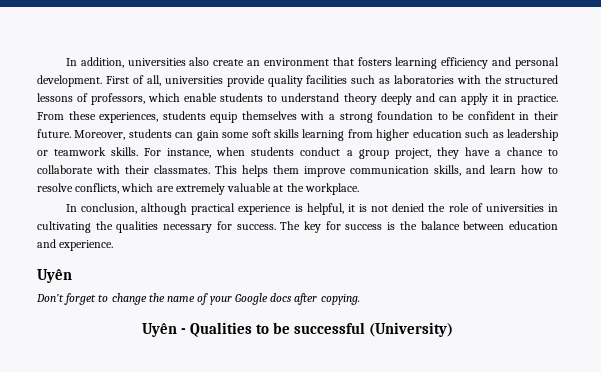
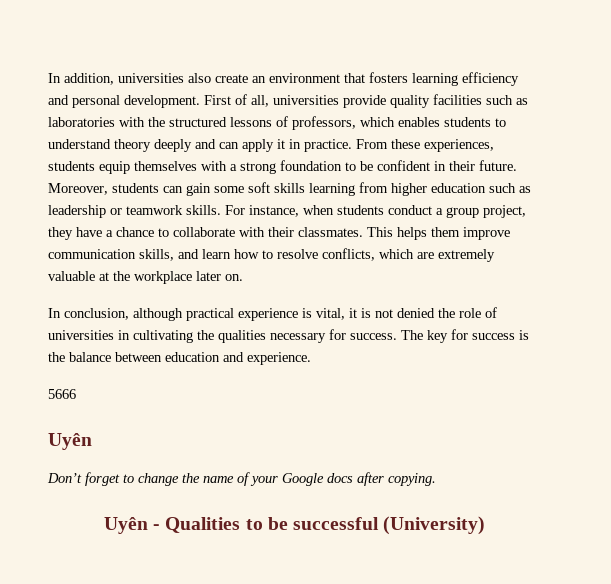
[184,93,218,102] enable -> [398,117,440,127] enables
[304,183,359,195] workplace. -> [134,271,243,284] workplace later on.
[306,203,344,215] helpful, -> [316,308,345,320] vital,
(114, 245) none -> [48,389,76,399] // 5666

